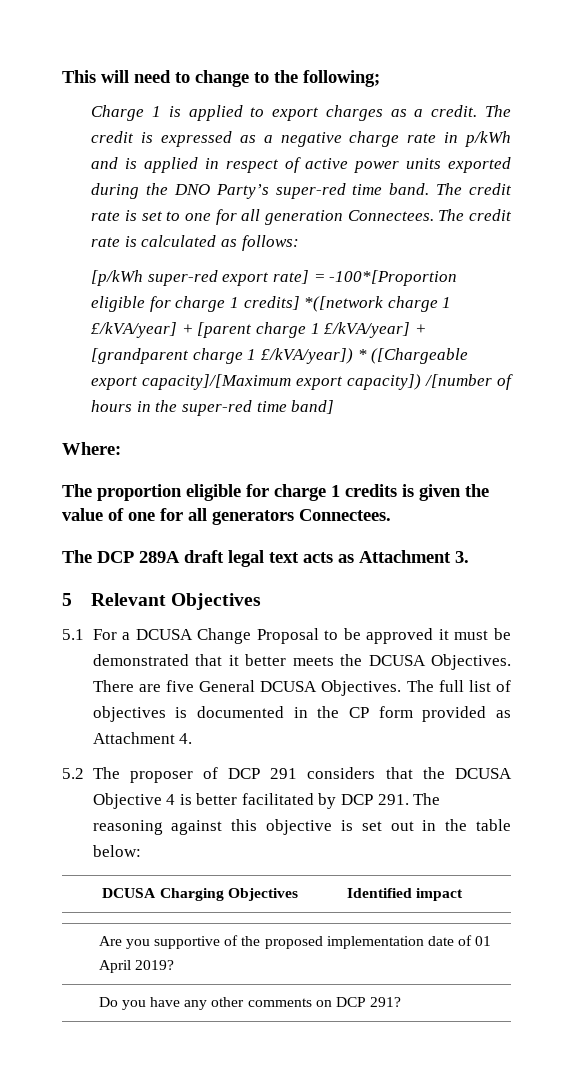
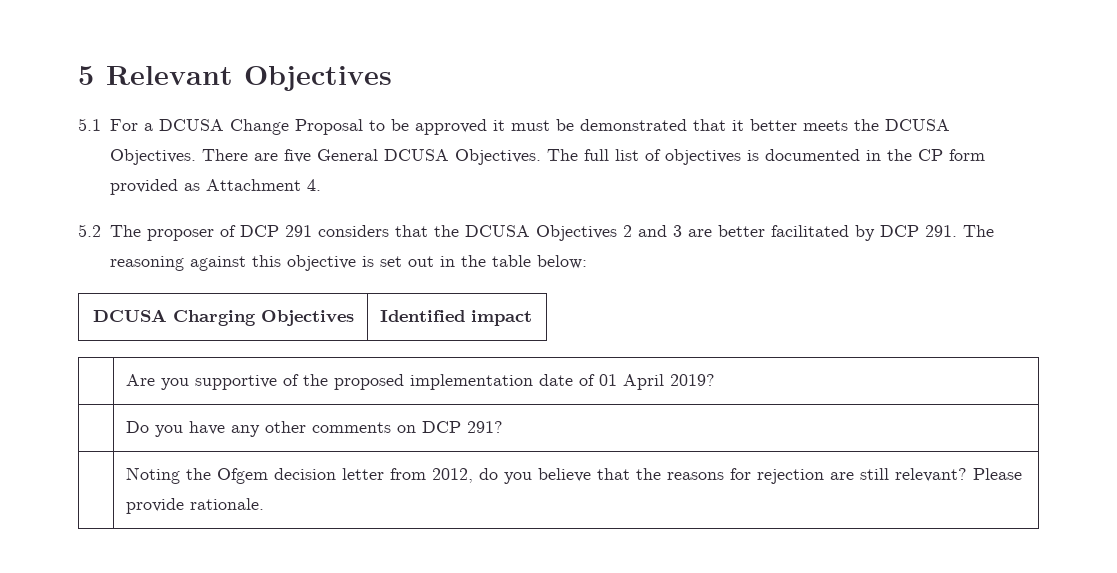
[62,70,380,87] [91,105,511,121] [91,131,511,147] [91,157,512,173] [91,183,512,199] [91,209,512,225] [91,235,299,251] [91,270,458,286] [91,296,452,312] [91,322,426,338] [91,348,469,364] [91,374,513,390] [91,400,335,416] [62,442,121,455] [62,484,489,501] [62,508,391,525] [62,550,469,567] This will need to change to the following; // Charge 1 is applied to export charges as a credit. The credit is expressed as a negative charge rate in p/kWh and is applied in respect of active power units exported during the DNO Party’s super-red time band. The credit rate is set to one for all generation Connectees. The credit rate is calculated as follows: // [p/kWh super-red export rate] = -100*[Proportion eligible for charge 1 credits] *([network charge 1 £/kVA/year] + [parent charge 1 £/kVA/year] + [grandparent charge 1 £/kVA/year]) * ([Chargeable export capacity]/[Maximum export capacity]) /[number of hours in the super-red time band] // Where: // The proportion eligible for charge 1 credits is given the value of one for all generators Connectees. // The DCP 289A draft legal text acts as Attachment 3. // -> (78, 75) none
[92,793,192,809] Objective 4 is -> [535,225,712,241] Objectives 2 and 3 are
(402, 1002) none -> [126,467,1023,484] [126,498,265,514] // | Noting the Ofgem decision letter from 2012, do you believe that the reasons for rejection are still relevant? Please provide rationale.

